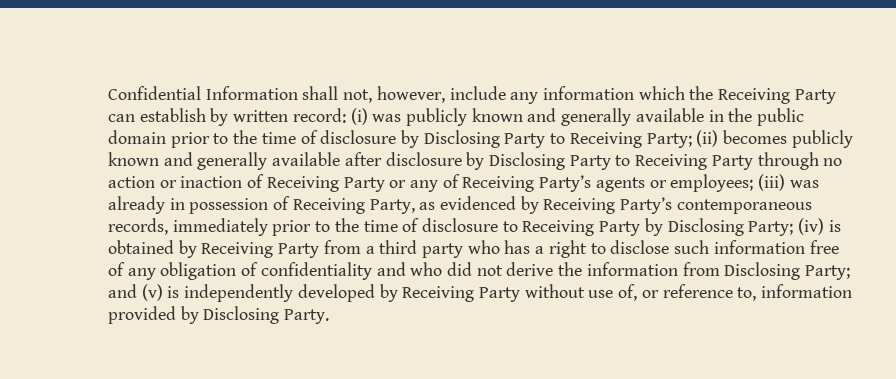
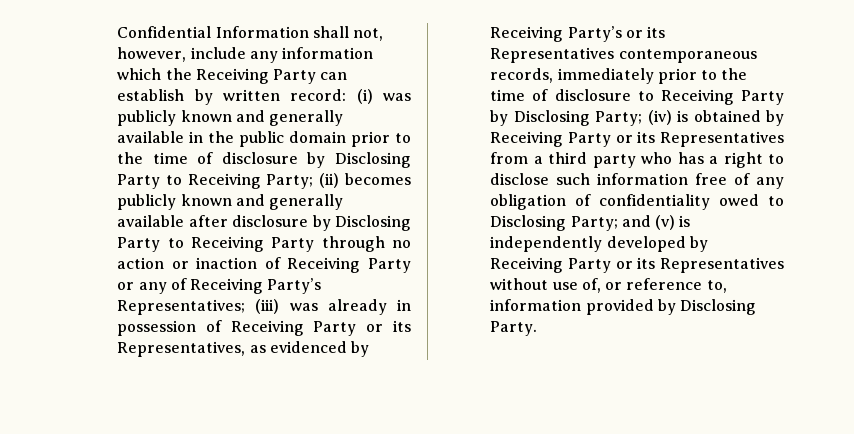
[595,174,754,192] agents or employees; -> [117,299,246,315] Representatives;
[369,199,415,214] Party, -> [313,320,411,336] [117,341,246,357] Party or its Representatives,
(673, 205) none -> [625,26,666,38] [490,47,615,63] or its Representatives
(320, 250) none -> [615,131,784,147] or its Representatives
[376,262,720,276] and who did not derive the information from -> [719,194,785,206] owed to
(521, 294) none -> [615,257,784,273] or its Representatives

